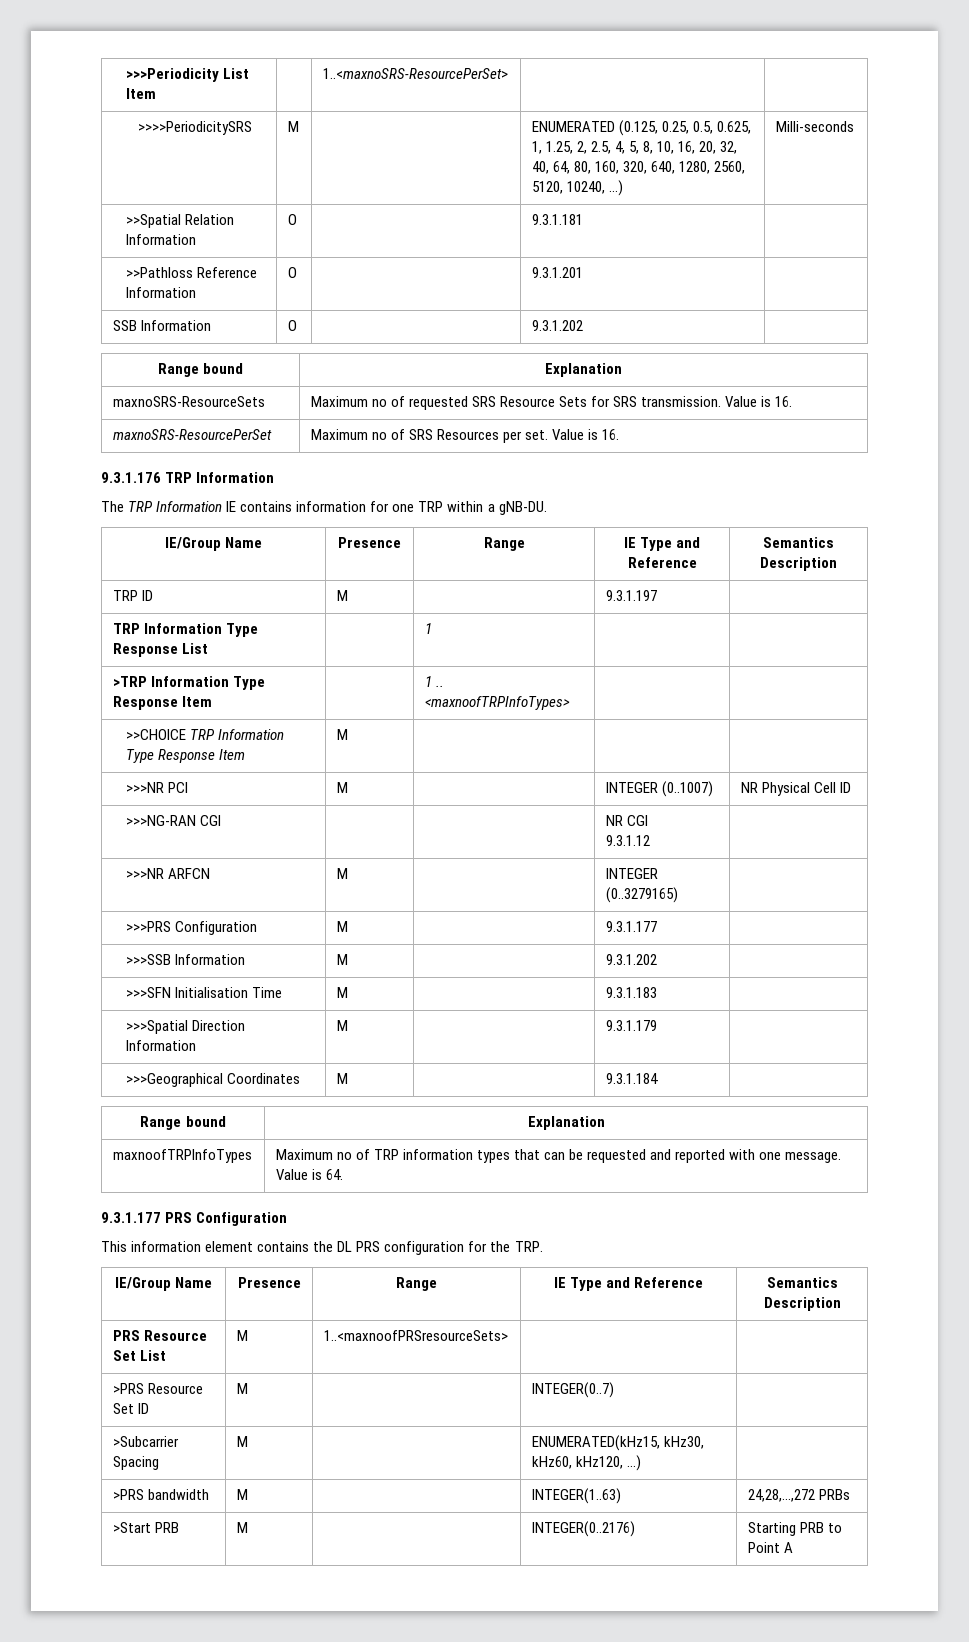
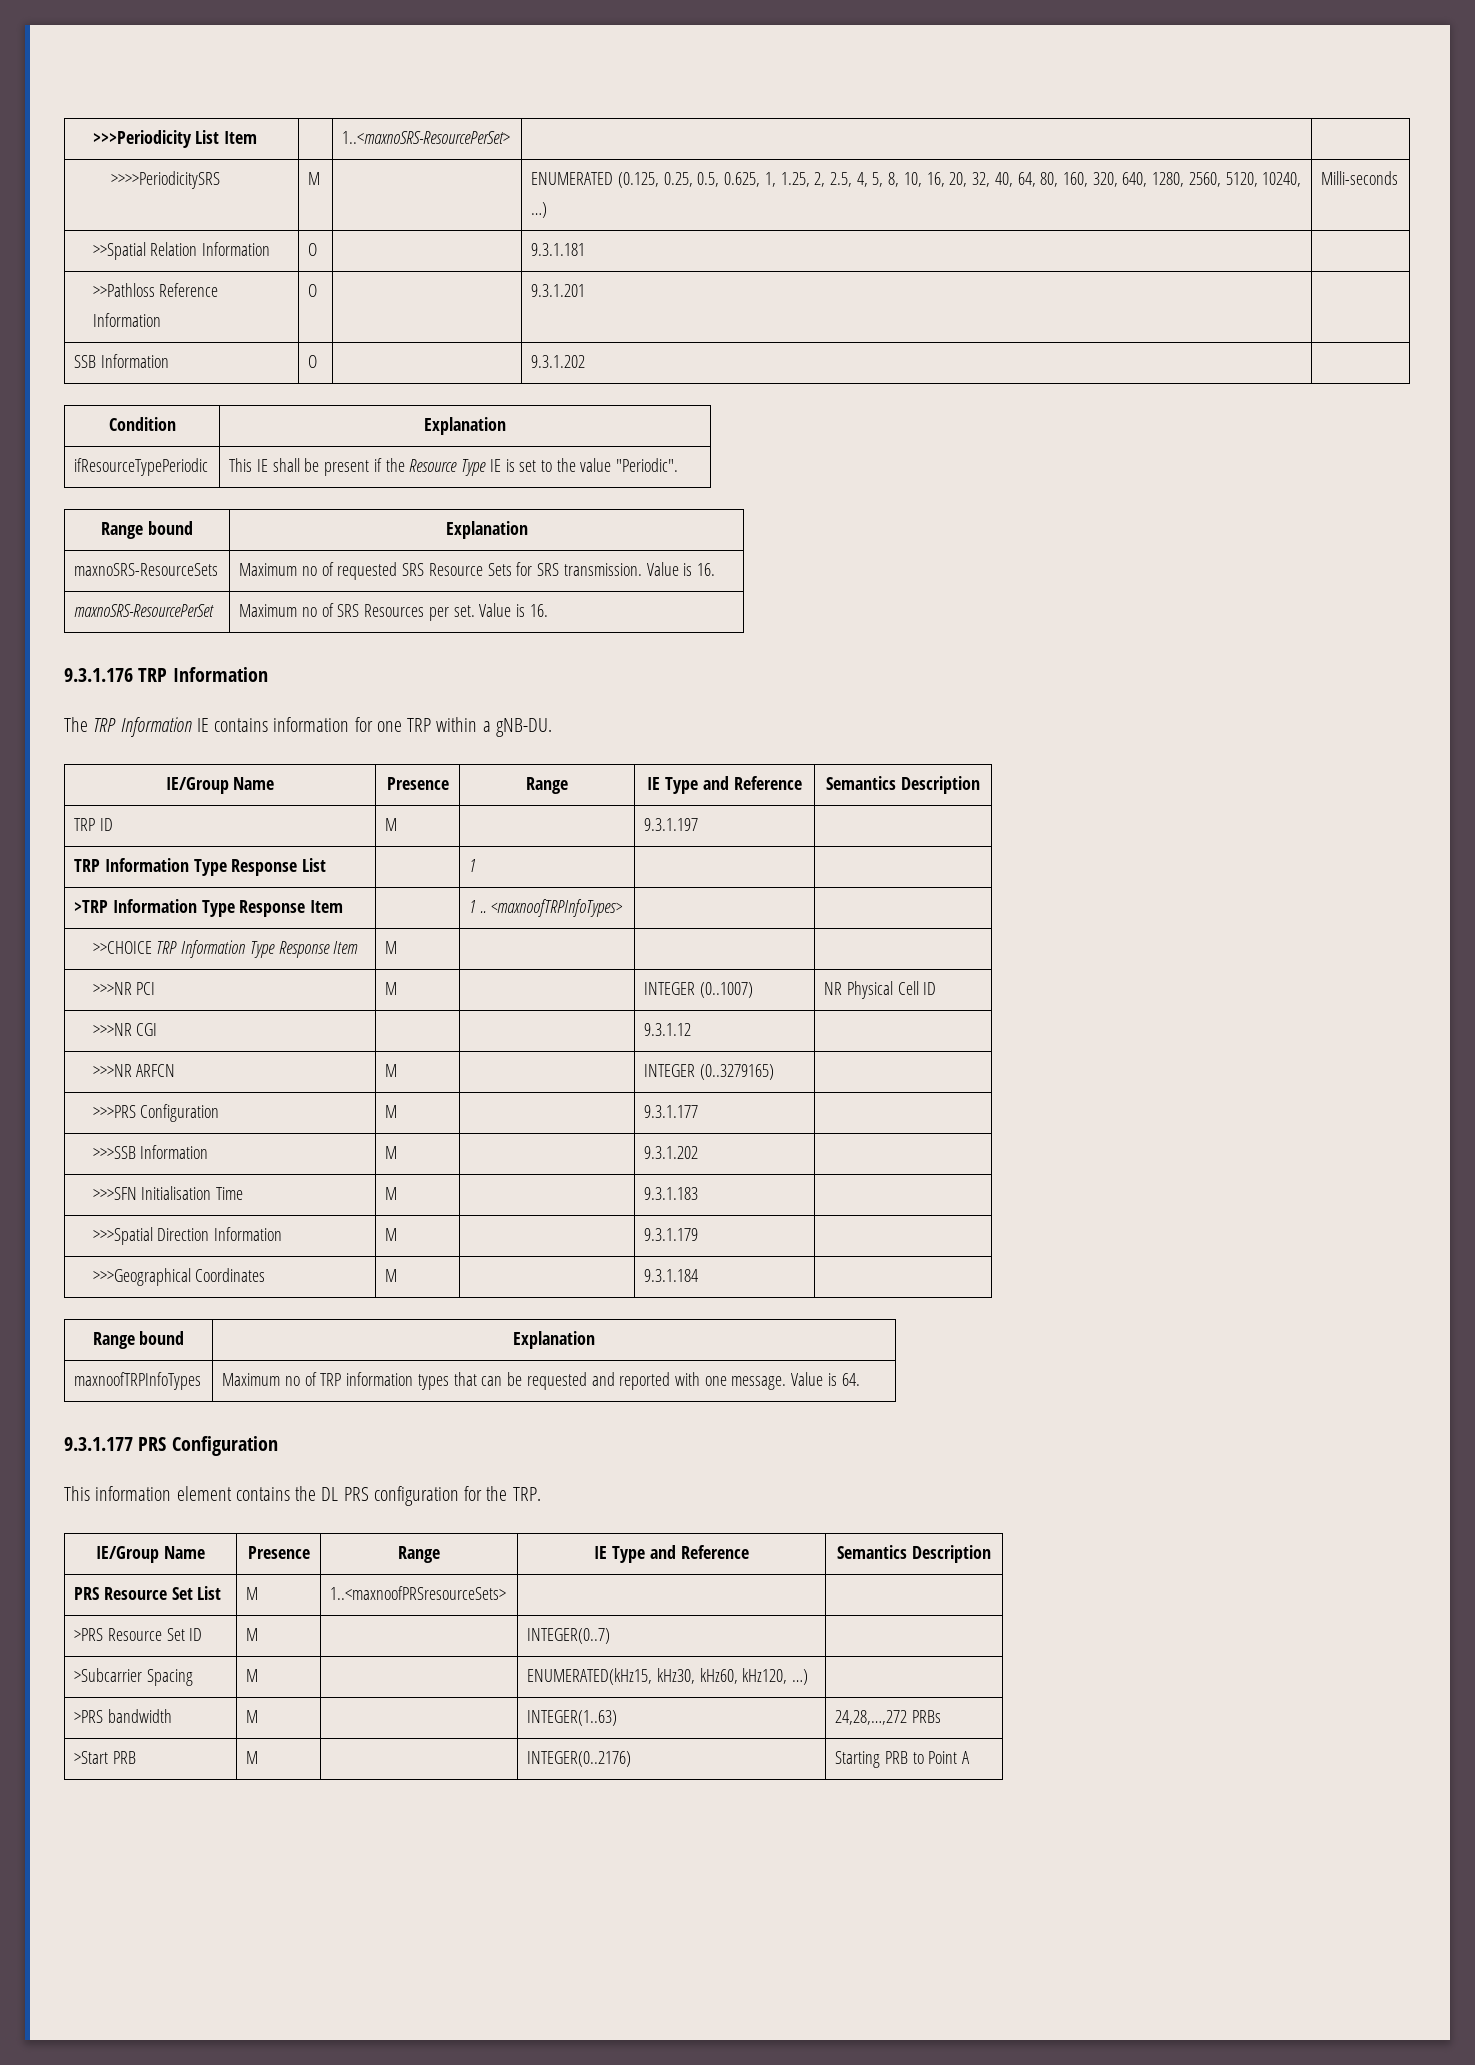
(583, 325) none -> [108,417,176,431] [424,417,507,435] [74,458,209,476] [229,458,679,476] // Condition | Explanation // ifResourceTypePeriodic | This IE shall be present if the Resource Type IE is set to the value "Periodic".
[125,815,196,826] >>>NG-RAN -> [92,1023,132,1036] >>>NR
[605,815,648,826] NR CGI // -> (158, 1029) none

